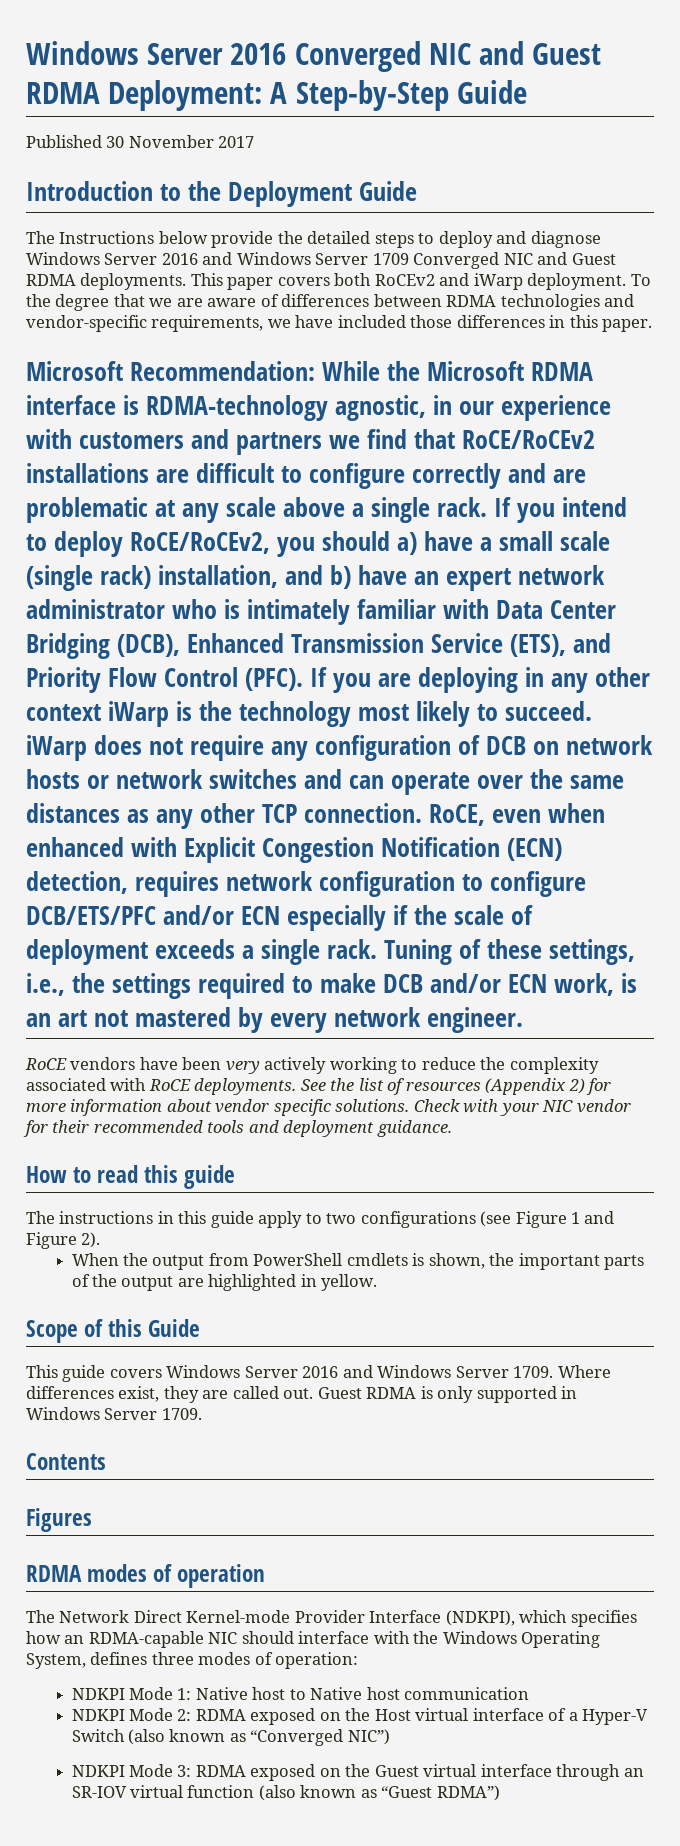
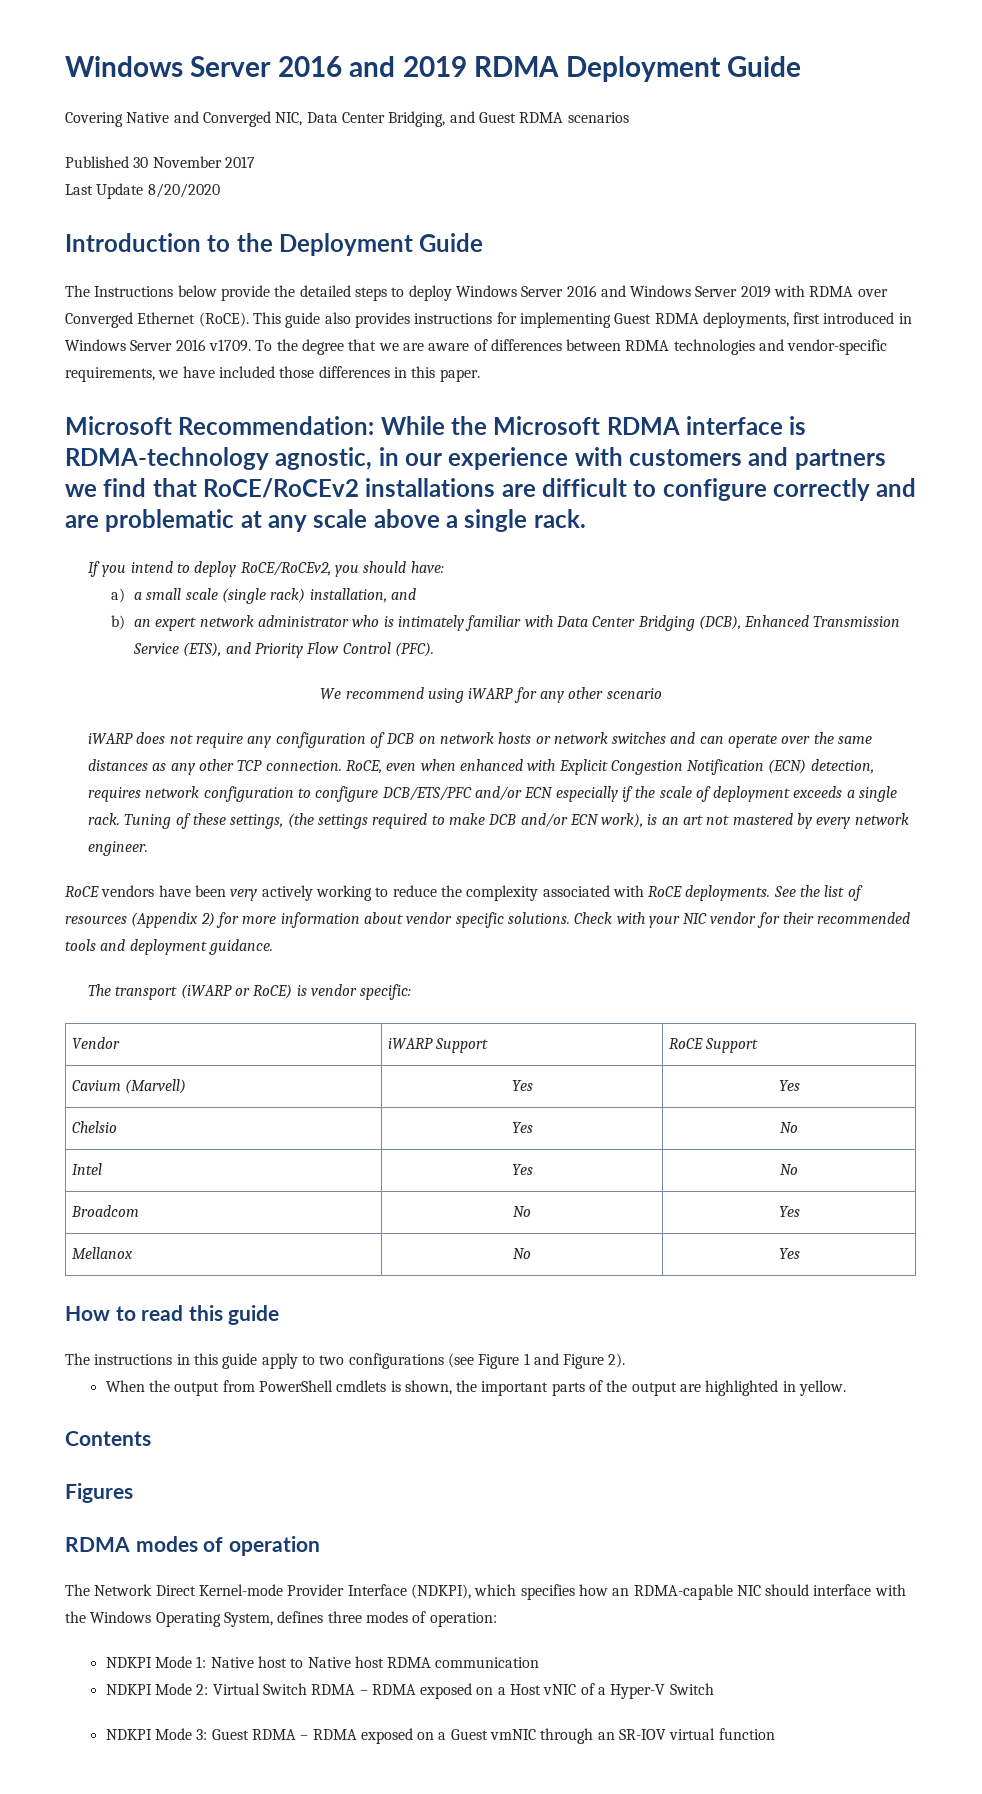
[26,41,602,72] [26,80,527,111] Windows Server 2016 Converged NIC and Guest RDMA Deployment: A Step-by-Step Guide -> [65,56,801,82] [65,111,629,127] Windows Server 2016 and 2019 RDMA Deployment Guide // Covering Native and Converged NIC, Data Center Bridging, and Guest RDMA scenarios
(255, 142) none -> [65,183,220,199] // Last Update 8/20/2020
[496,231,601,248] [26,252,616,269] [26,273,627,290] and diagnose Windows Server 2016 and Windows Server 1709 Converged NIC and Guest RDMA deployments. This paper covers both RoCEv2 and iWarp deployment. -> [455,285,888,298] [65,312,912,328] [65,339,251,352] Windows Server 2016 and Windows Server 2019 with RDMA over Converged Ethernet (RoCE). This guide also provides instructions for implementing Guest RDMA deployments, first introduced in Windows Server 2016 v1709.
(488, 507) none -> (586, 518) //
[397,531,474,555] a) have -> [410,561,444,573] [110,588,125,603] have: // a)
[330,565,408,589] b) have -> [110,615,125,630] // b)
[310,667,651,693] [26,701,593,727] [26,735,87,761] If you are deploying in any other context iWarp is the technology most likely to succeed. iWarp -> [320,687,662,703] [87,733,133,744] // We recommend using iWARP for any other scenario // iWARP
[26,973,106,996] i.e., the -> [287,813,314,828] (the
[554,973,615,996] work, -> [601,813,644,828] work),
(452, 1128) none -> [87,984,412,1000] [71,1037,120,1049] [387,1038,489,1053] [668,1038,759,1053] [71,1079,187,1094] [511,1080,533,1091] [778,1080,800,1091] [71,1121,117,1133] [511,1122,533,1133] [780,1122,798,1133] [71,1163,102,1175] [511,1164,533,1175] [780,1164,798,1175] [70,1205,139,1217] [513,1206,531,1217] [778,1206,800,1217] [71,1247,133,1259] [513,1248,531,1259] [778,1248,800,1259] // The transport (iWARP or RoCE) is vendor specific: // Vendor | iWARP Support | RoCE Support // Cavium (Marvell) | Yes | Yes // Chelsio | Yes | No // Intel | Yes | No // Broadcom | No | Yes // Mellanox | No | Yes
[26,1319,201,1343] [26,1365,611,1382] [26,1386,578,1403] [26,1407,202,1420] // Scope of this Guide // This guide covers Windows Server 2016 and Windows Server 1709. Where differences exist, they are called out. Guest RDMA is only supported in Windows Server 1709. -> (847, 1388) none
(400, 1693) none -> [387,1657,432,1668] RDMA
[195,1708,649,1725] [71,1729,390,1746] [71,1764,552,1781] RDMA exposed on the Host virtual interface of a Hyper-V Switch (also known as “Converged NIC”) // NDKPI Mode 3: RDMA exposed on the Guest virtual interface -> [212,1683,714,1699] [105,1728,537,1744] Virtual Switch RDMA – RDMA exposed on a Host vNIC of a Hyper-V Switch // NDKPI Mode 3: Guest RDMA – RDMA exposed on a Guest vmNIC
[258,1785,500,1801] (also known as “Guest RDMA”) -> (775, 1734) none

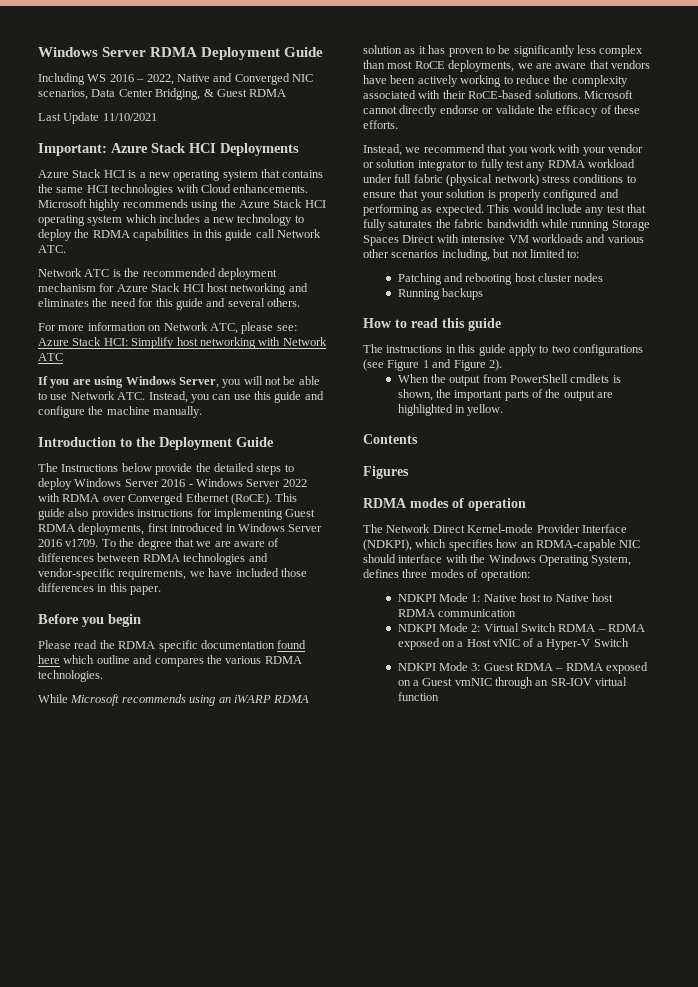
[65,56,467,77] Windows Server 2016 and 2019 -> [38,47,147,57] Windows Server
[65,112,123,127] Covering -> [38,73,174,85] Including WS 2016 – 2022,
[275,112,303,126] NIC, -> [292,74,313,82] [38,89,88,100] NIC scenarios,
[449,111,629,123] [65,156,255,168] [65,183,220,199] and Guest RDMA scenarios // Published 30 November 2017 // Last Update 8/20/2020 -> [203,89,287,97] [38,112,157,124] [38,143,299,156] [38,169,324,181] [38,184,309,196] [38,199,326,211] [38,214,304,226] [38,229,321,241] [38,245,66,253] [38,268,277,280] [38,283,308,295] [38,298,300,310] [38,322,297,334] [38,337,327,349] [38,353,63,361] [38,376,320,388] [38,391,324,403] [38,406,203,418] & Guest RDMA // Last Update 11/10/2021 // Important: Azure Stack HCI Deployments // Azure Stack HCI is a new operating system that contains the same HCI technologies with Cloud enhancements. Microsoft highly recommends using the Azure Stack HCI operating system which includes a new technology to deploy the RDMA capabilities in this guide call Network ATC. // Network ATC is the recommended deployment mechanism for Azure Stack HCI host networking and eliminates the need for this guide and several others. // For more information on Network ATC, please see: Azure Stack HCI: Simplify host networking with Network ATC // If you are using Windows Server, you will not be able to use Network ATC. Instead, you can use this guide and configure the machine manually.
[600,285,771,298] and Windows Server 2019 -> [188,478,307,487] - Windows Server 2022
[65,416,807,435] [65,447,886,470] [65,478,917,501] [65,509,586,532] [87,561,444,577] [110,588,416,604] [110,615,901,631] [132,642,434,658] [320,687,662,703] [87,732,873,748] [87,759,874,775] [87,786,898,802] [87,813,909,829] [87,841,148,856] [65,886,99,897] Microsoft Recommendation: While the Microsoft RDMA interface is RDMA-technology agnostic, in our experience with customers and partners we find that RoCE/RoCEv2 installations are difficult to configure correctly and are problematic at any scale above a single rack. // If you intend to deploy RoCE/RoCEv2, you should have: // a) a small scale (single rack) installation, and // b) an expert network administrator who is intimately familiar with Data Center Bridging (DCB), Enhanced Transmission Service (ETS), and Priority Flow Control (PFC). // We recommend using iWARP for any other scenario // iWARP does not require any configuration of DCB on network hosts or network switches and can operate over the same distances as any other TCP connection. RoCE, even when enhanced with Explicit Congestion Notification (ECN) detection, requires network configuration to configure DCB/ETS/PFC and/or ECN especially if the scale of deployment exceeds a single rack. Tuning of these settings, (the settings required to make DCB and/or ECN work), is an art not mastered by every network engineer. // RoCE -> [38,614,141,627] [38,640,307,652] [38,655,302,667] [38,670,103,682] [38,694,310,706] [363,45,644,57] [363,60,609,72] Before you begin // Please read the RDMA specific documentation found here which outline and compares the various RDMA technologies. // While Microsoft recommends using an iWARP RDMA solution as it has proven to be significantly less complex than most RoCE deployments, we are aware that
[230,889,258,901] very -> (416, 79) none
[648,885,863,901] [65,912,911,928] [65,939,273,955] [87,984,412,1000] [71,1037,120,1049] [387,1038,489,1053] [668,1038,759,1053] [71,1079,187,1094] [511,1080,533,1091] [778,1080,800,1091] [71,1121,117,1133] [511,1122,533,1133] [780,1122,798,1133] [71,1163,102,1175] [511,1164,533,1175] [780,1164,798,1175] [70,1205,139,1217] [513,1206,531,1217] [778,1206,800,1217] [71,1247,133,1259] [513,1248,531,1259] [778,1248,800,1259] RoCE deployments. See the list of resources (Appendix 2) for more information about vendor specific solutions. Check with your NIC vendor for their recommended tools and deployment guidance. // The transport (iWARP or RoCE) is vendor specific: // Vendor | iWARP Support | RoCE Support // Cavium (Marvell) | Yes | Yes // Chelsio | Yes | No // Intel | Yes | No // Broadcom | No | Yes // Mellanox | No | Yes -> [442,90,633,99] [363,105,640,117] [363,120,398,129] [363,144,643,156] [363,159,635,171] [363,174,636,186] [363,189,619,201] [363,204,646,216] [363,219,650,231] [363,234,644,246] [363,249,580,261] [397,273,604,285] [397,288,483,300] their RoCE-based solutions. Microsoft cannot directly endorse or validate the efficacy of these efforts. // Instead, we recommend that you work with your vendor or solution integrator to fully test any RDMA workload under full fabric (physical network) stress conditions to ensure that your solution is properly configured and performing as expected. This would include any test that fully saturates the fabric bandwidth while running Storage Spaces Direct with intensive VM workloads and various other scenarios including, but not limited to: // Patching and rebooting host cluster nodes // Running backups

